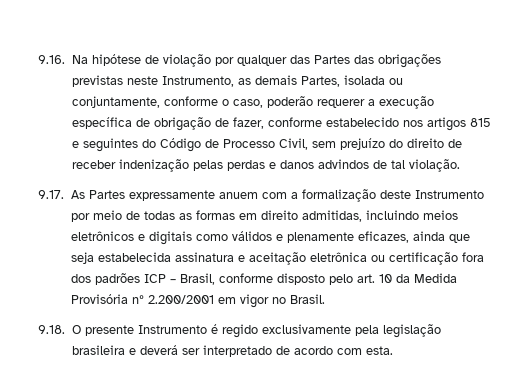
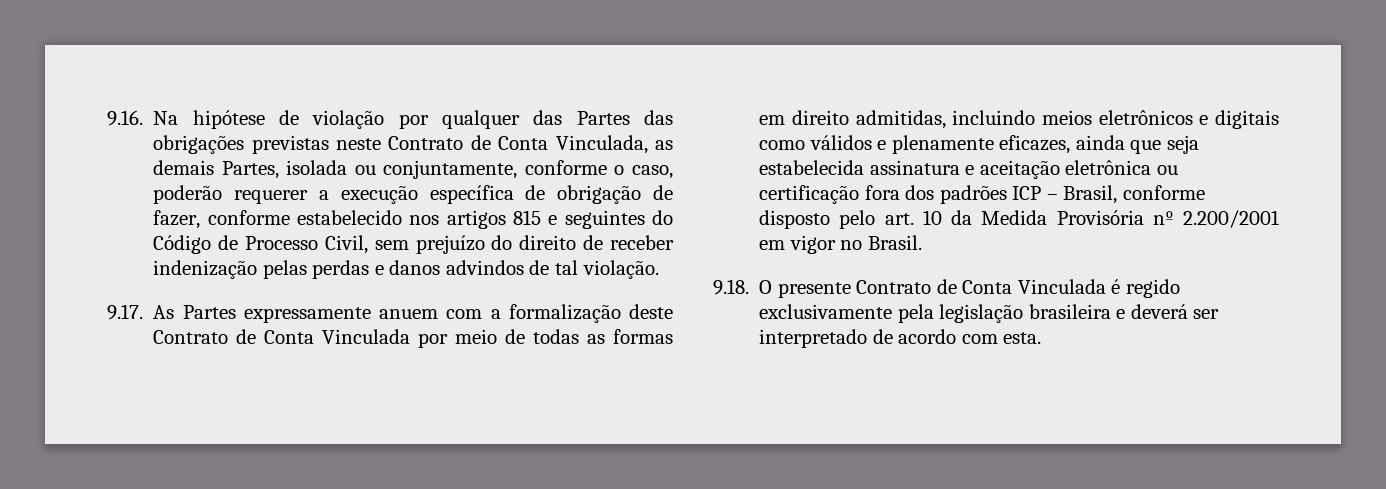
[161,76,234,87] Instrumento, -> [388,135,648,154] Contrato de Conta Vinculada,
[414,190,484,199] Instrumento -> [153,329,411,344] Contrato de Conta Vinculada
[137,325,207,334] Instrumento -> [856,279,1106,294] Contrato de Conta Vinculada

